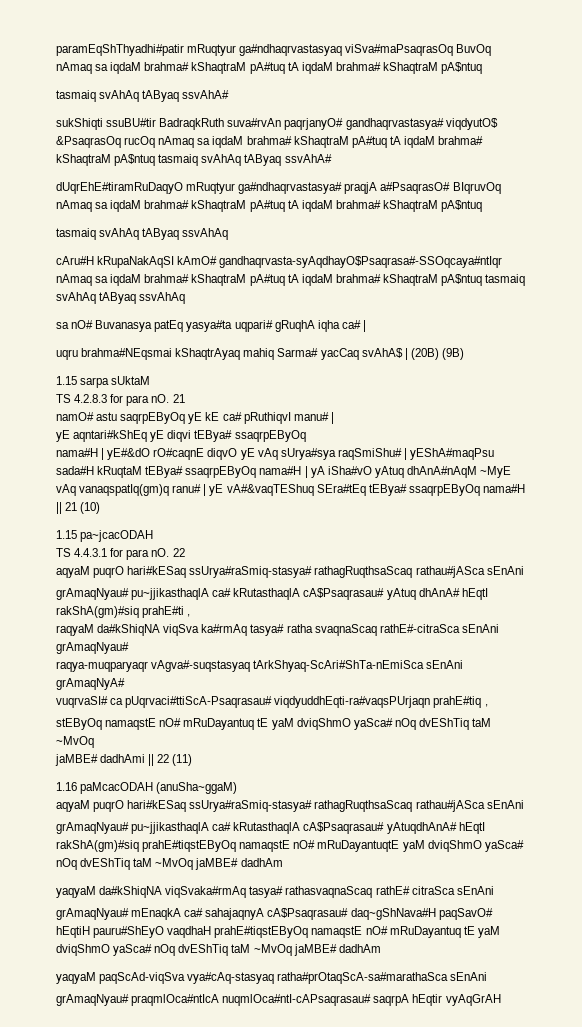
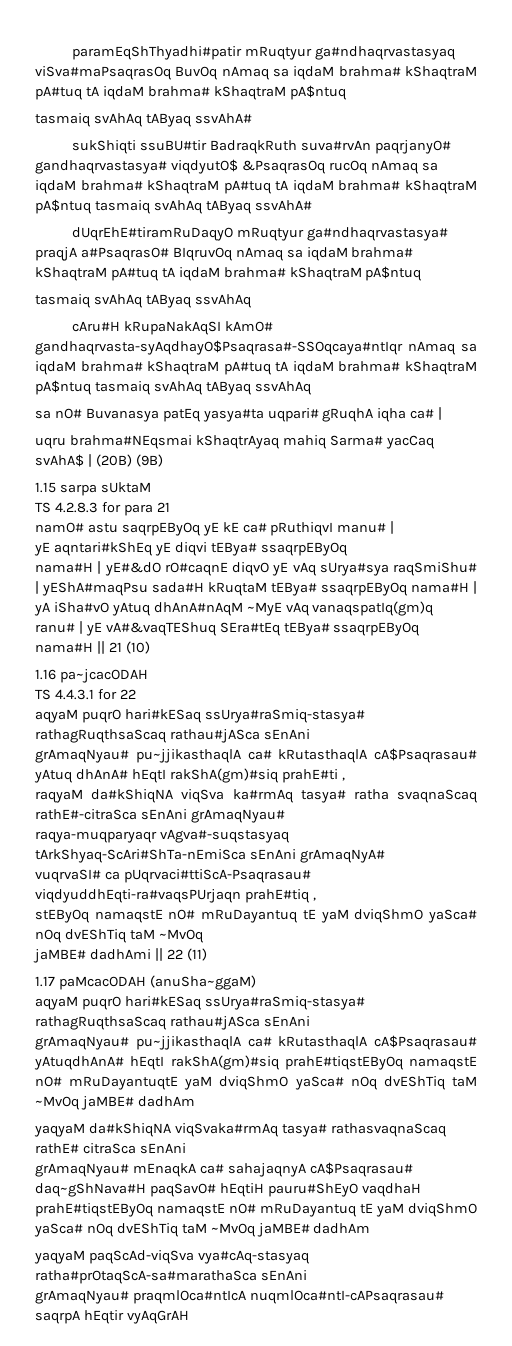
[151,394,170,403] nO. -> (153, 510) none
[56,530,77,539] 1.15 -> [35,669,56,680] 1.16
[126,548,170,560] para nO. -> (117, 694) none
[56,782,77,791] 1.16 -> [35,976,55,987] 1.17

